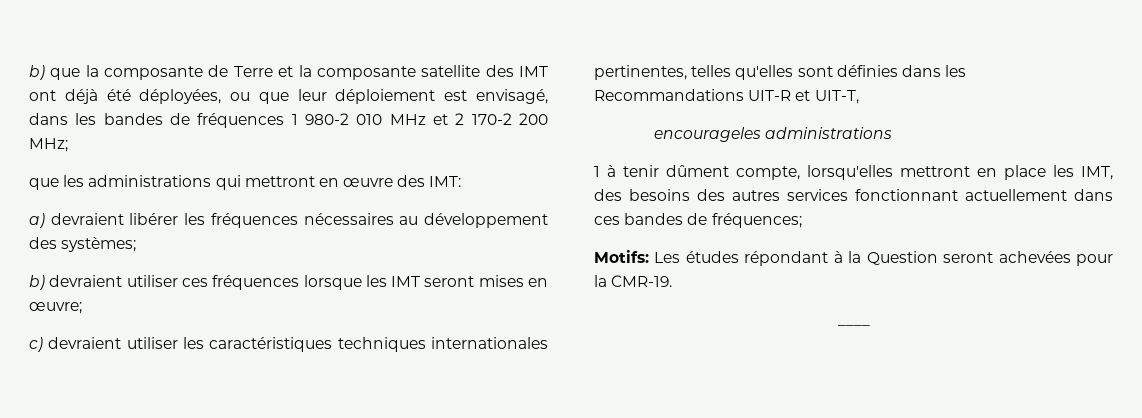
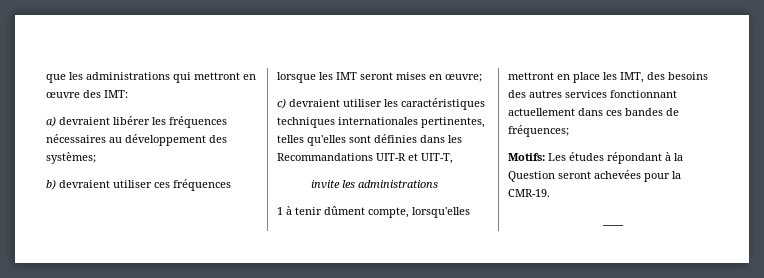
[29,65,548,80] [29,89,548,104] [29,113,548,128] [29,138,68,152] b) que la composante de Terre et la composante satellite des IMT ont déjà été déployées, ou que leur déploiement est envisagé, dans les bandes de fréquences 1 980-2 010 MHz et 2 170-2 200 MHz; // -> (46, 78) none
[653,127,761,142] encourageles -> [310,180,355,189] invite les

